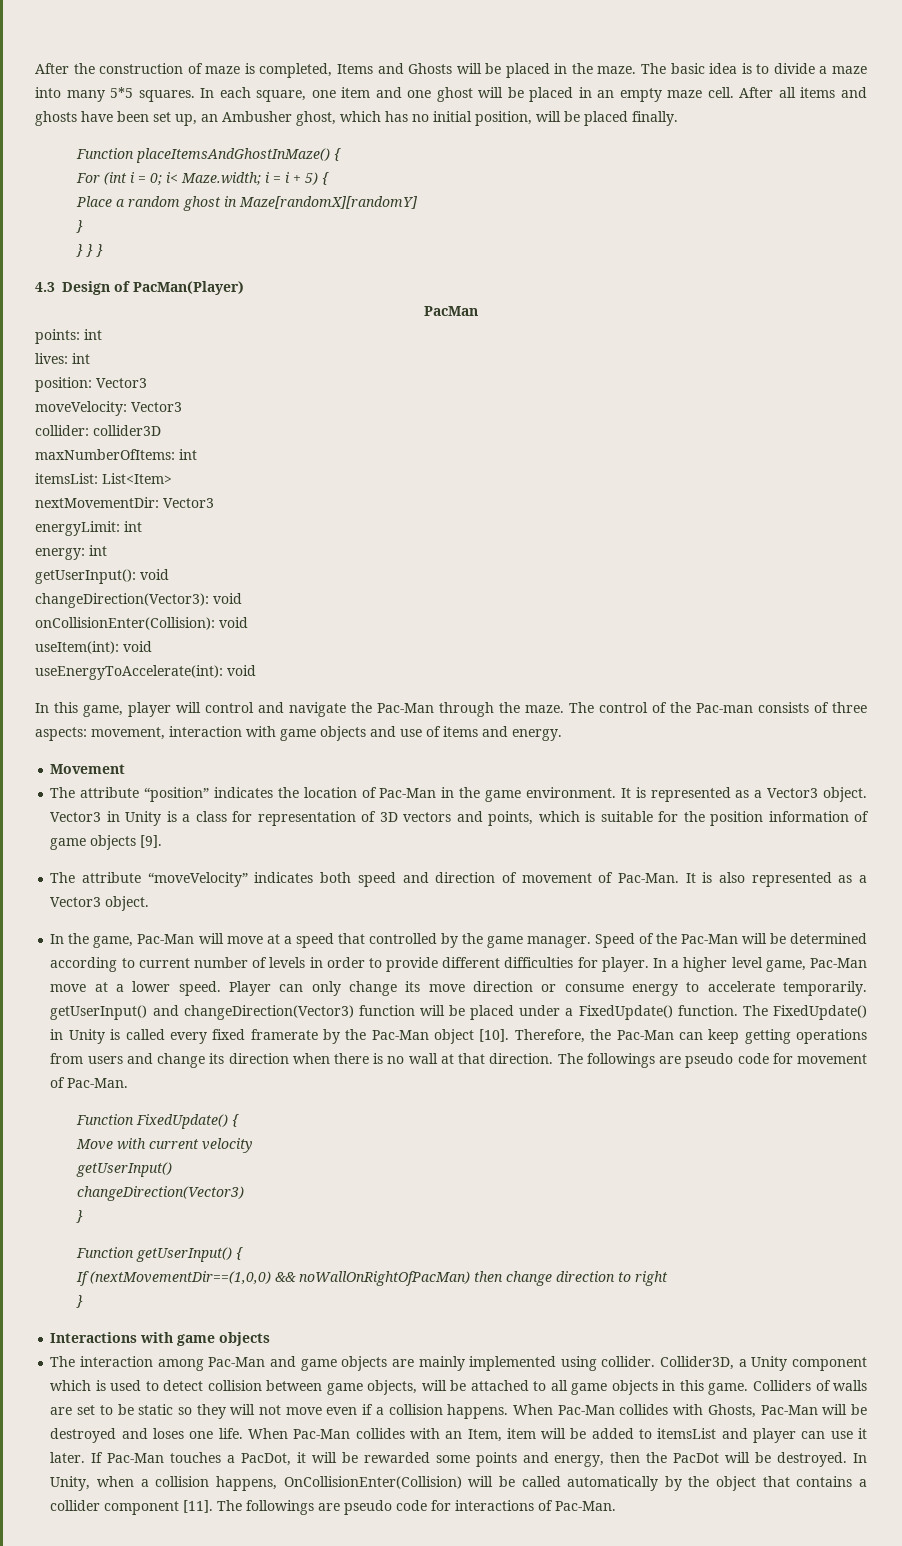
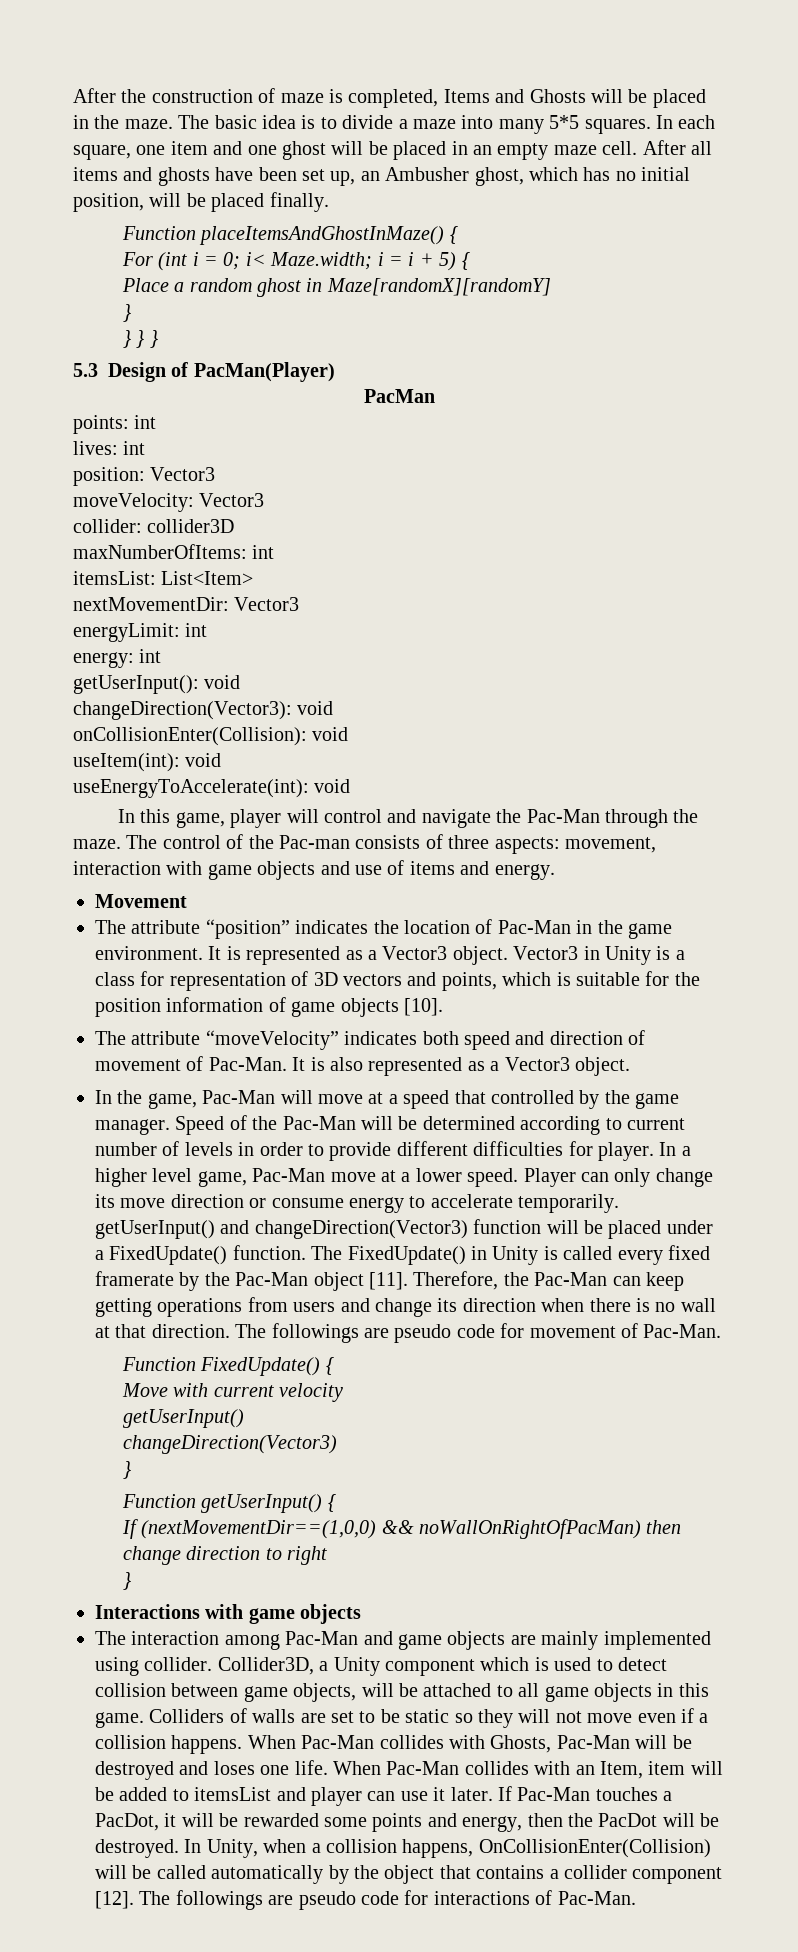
[35,282,55,292] 4.3 -> [73,363,98,377] 5.3
[140,835,163,848] [9]. -> [404,998,443,1016] [10].
[479,1029,510,1042] [10]. -> [369,1272,408,1290] [11].
[183,1500,214,1513] [11]. -> [95,1891,134,1909] [12].

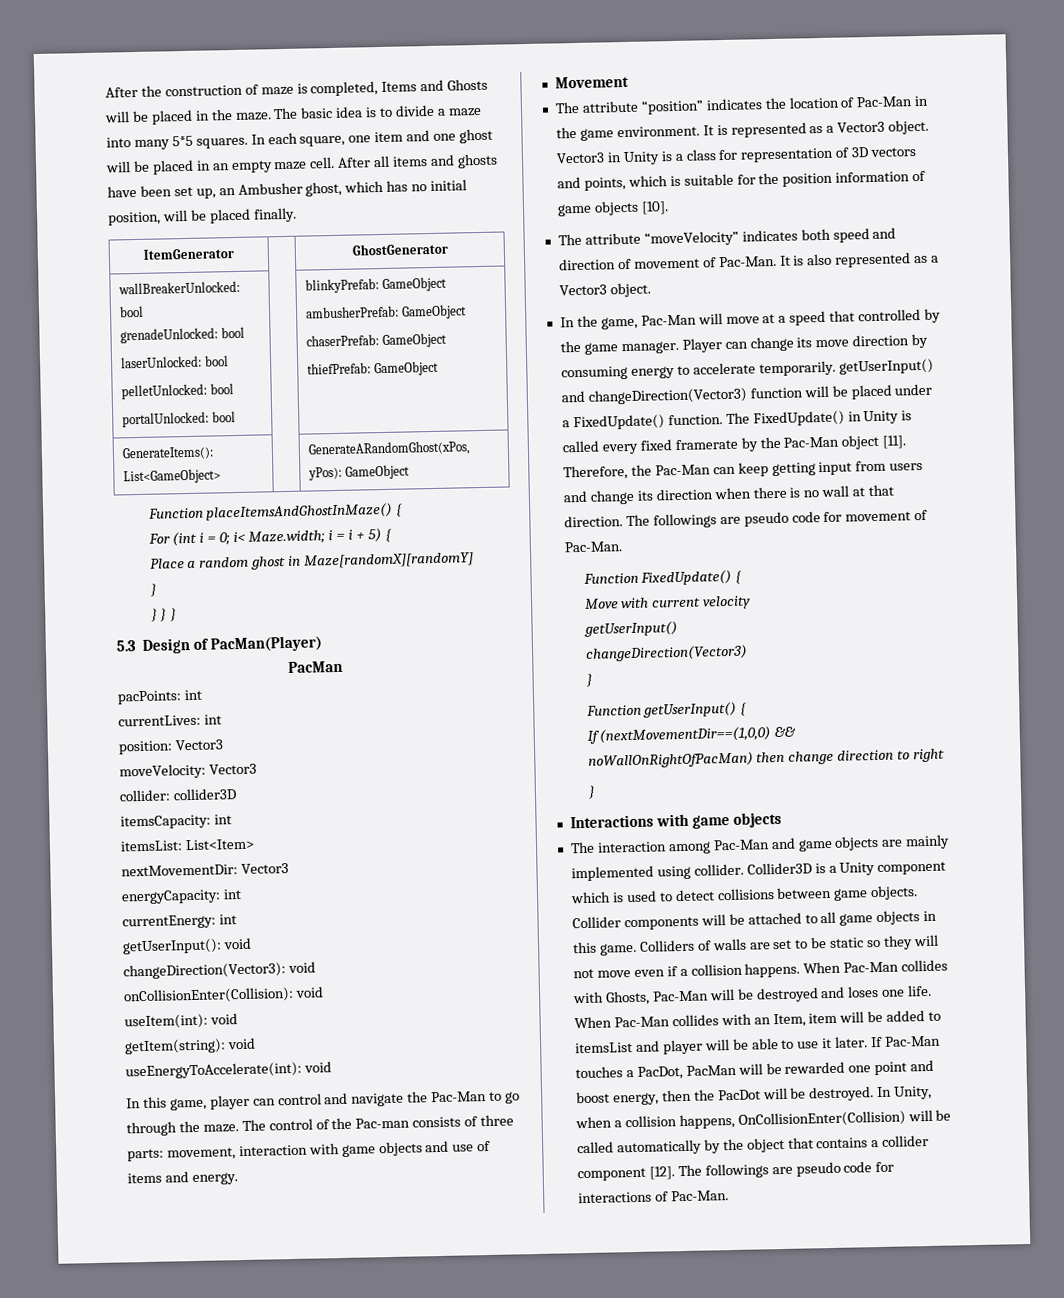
(329, 202) none -> [143,248,234,260] [351,242,448,256] [118,280,241,295] [119,305,145,318] [120,326,245,344] [120,355,229,369] [121,383,234,400] [122,411,236,428] [305,276,447,294] [305,304,467,320] [306,332,447,349] [307,360,439,377] [122,446,215,461] [123,468,222,485] [308,440,472,458] [308,464,410,481] // ItemGenerator | | GhostGenerator // wallBreakerUnlocked: bool // grenadeUnlocked: bool // laserUnlocked: bool // pelletUnlocked: bool // portalUnlocked: bool | | blinkyPrefab: GameObject // ambusherPrefab: GameObject // chaserPrefab: GameObject // thiefPrefab: GameObject // GenerateItems(): List<GameObject> | | GenerateARandomGhost(xPos, yPos): GameObject
[73,415,157,434] [73,441,118,455] points: int // lives: -> [117,689,202,705] [118,714,201,727] pacPoints: int // currentLives:
[73,544,247,559] maxNumberOfItems: -> [120,814,211,830] itemsCapacity:
[73,623,208,642] [73,652,134,668] energyLimit: int // energy: -> [121,888,242,905] [122,914,216,930] energyCapacity: int // currentEnergy:
(222, 760) none -> [124,1037,256,1055] // getItem(string): void
[286,809,319,823] will -> [252,1098,276,1106] can
(600, 816) none -> [489,1091,521,1104] to go
[494,837,560,854] aspects: -> [127,1148,164,1162] parts:
[175,1115,685,1135] [95,1141,691,1161] [95,1168,519,1187] Speed of the Pac-Man will be determined according to current number of levels in order to provide different difficulties for player. In a higher level game, Pac-Man move at a lower speed. -> (679, 347) none
[614,1168,651,1187] only -> (748, 345) none
[249,1198,344,1208] or consume -> [911,333,929,349] [560,365,628,381] by consuming
[157,1298,243,1317] operations -> [818,461,853,476] input
[217,1657,314,1675] Collider3D, -> [746,862,826,875] Collider3D is
[95,1683,166,1697] collision -> [716,888,775,901] collisions
[293,1683,357,1702] objects, -> [870,885,919,901] [571,916,699,931] objects. Collider components
[367,1791,396,1801] can -> [704,1038,795,1051] will be able to
[164,1813,177,1827] it -> [685,1064,737,1076] PacMan
[324,1813,457,1832] some points and -> [848,1059,935,1076] [575,1091,610,1104] one point and boost

